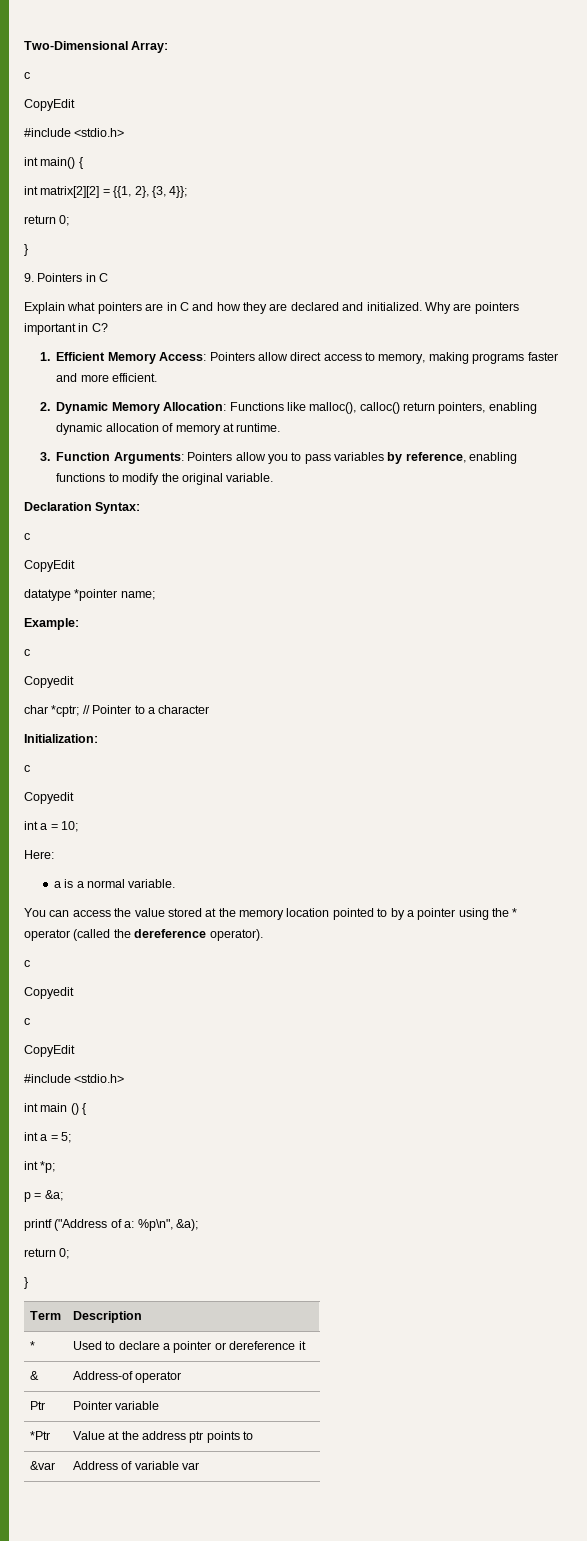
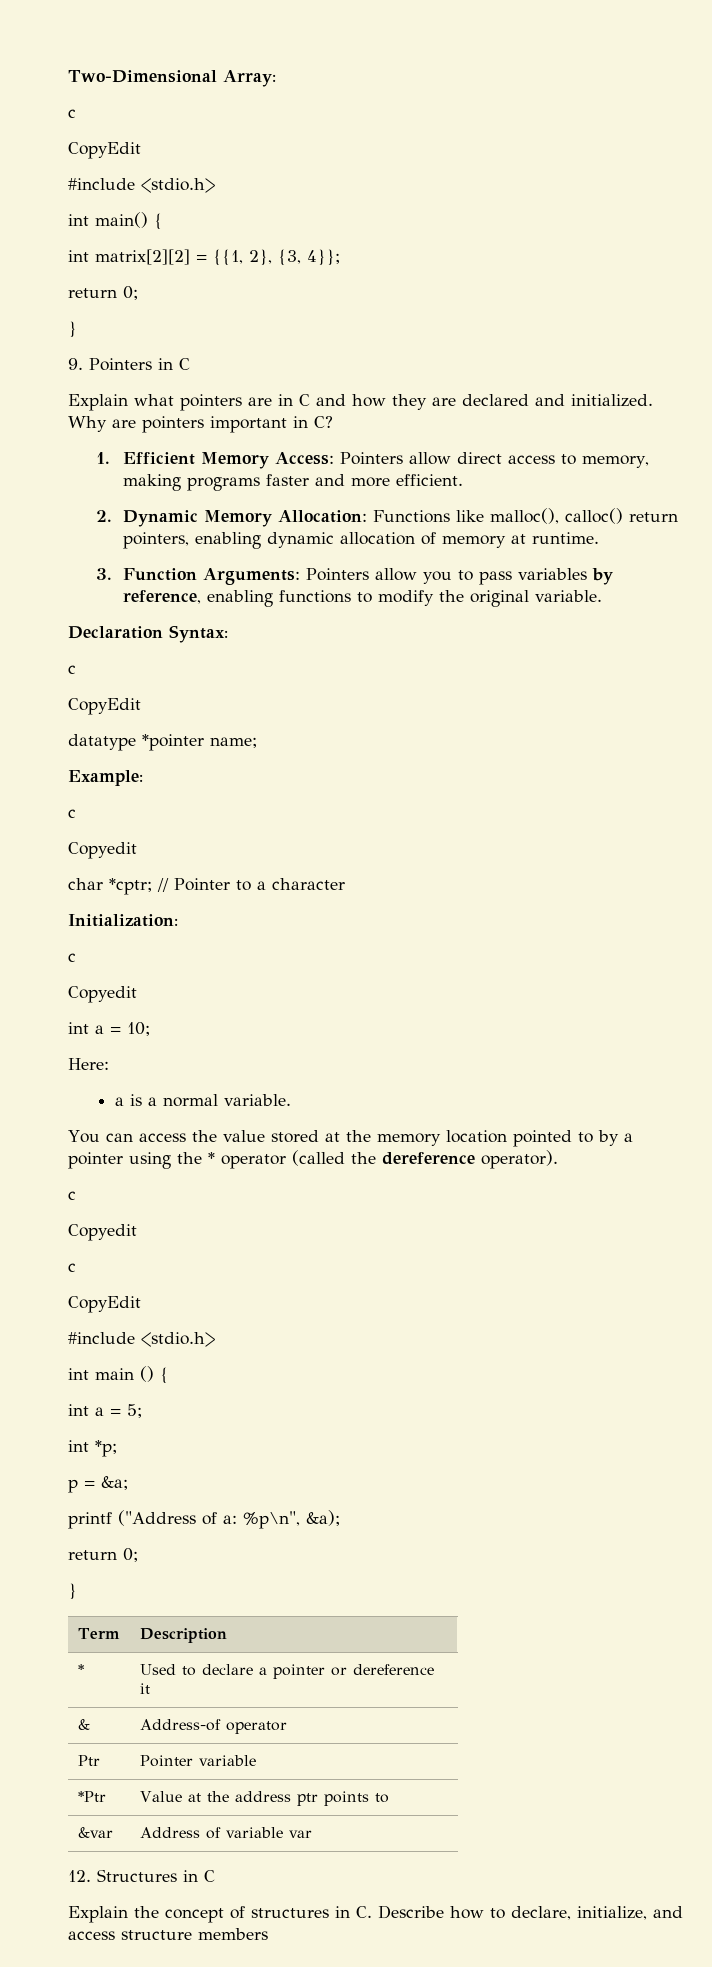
(200, 1466) none -> [68,1869,215,1882] [68,1905,683,1923] [68,1928,268,1940] // 12. Structures in C // Explain the concept of structures in C. Describe how to declare, initialize, and access structure members

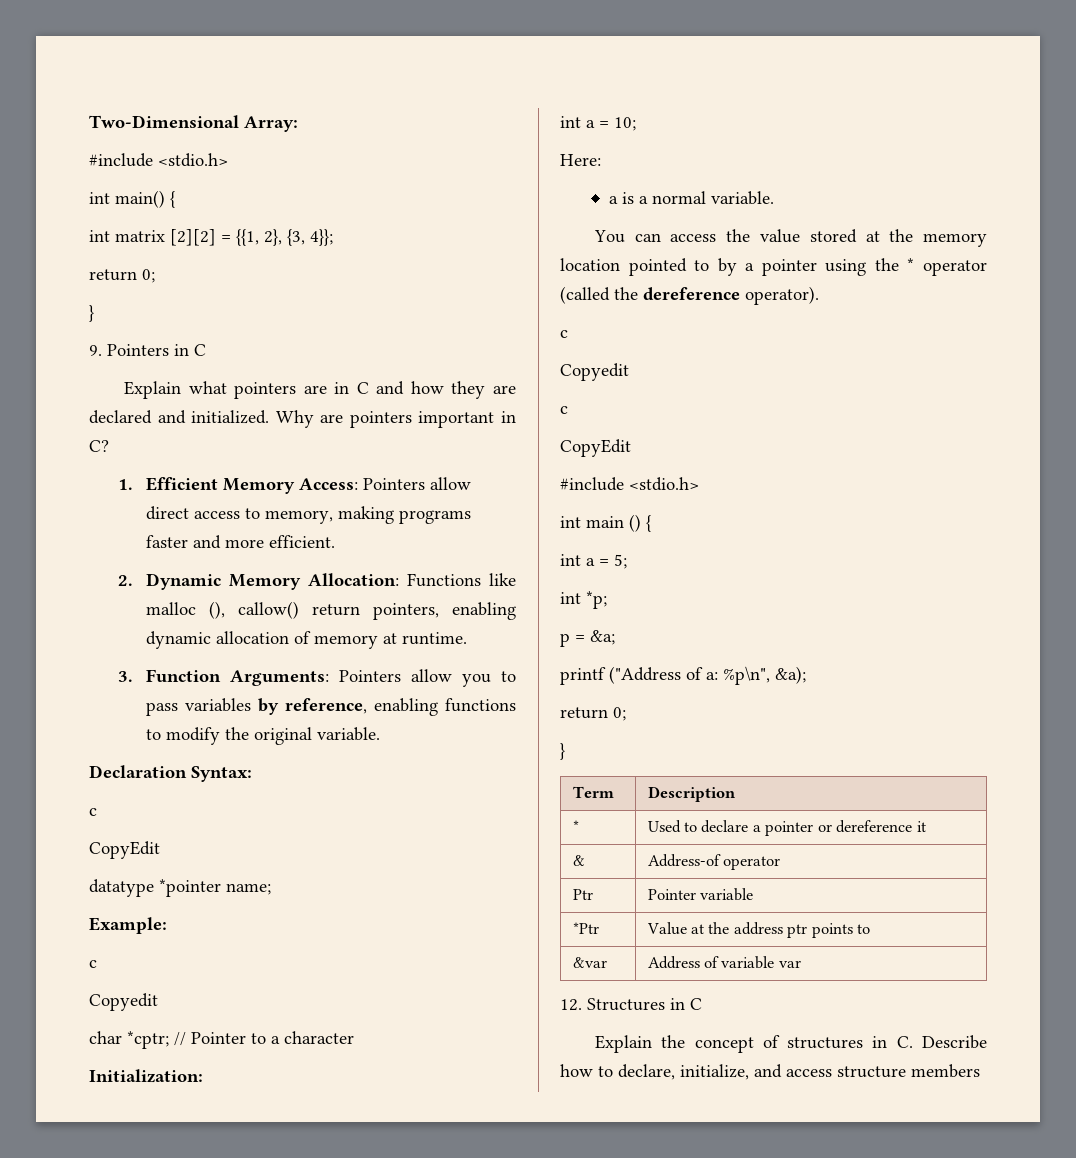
[68,109,76,118] [68,142,141,159] // c // CopyEdit -> (298, 124) none
[95,249,190,265] matrix[2][2] -> [115,229,216,246] matrix [2][2]
[490,508,624,524] malloc(), calloc() -> [146,601,300,619] malloc (), callow()
[68,953,76,962] [68,986,137,1003] // c // Copyedit -> (203, 1076) none

